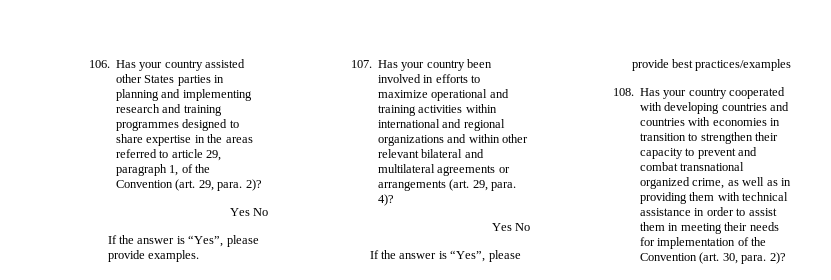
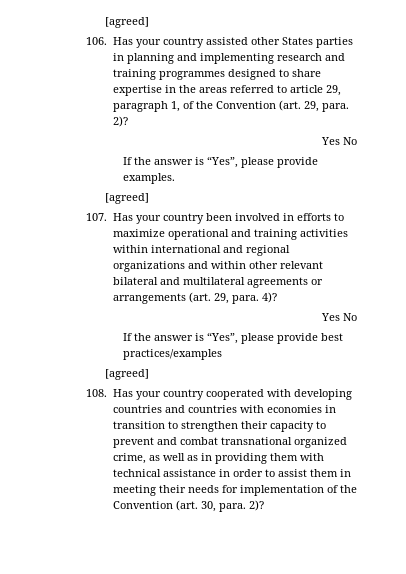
(88, 64) none -> [104,17,149,28] [agreed] //
(200, 256) none -> [104,193,149,204] // [agreed]
(792, 65) none -> [104,369,149,380] // [agreed]

